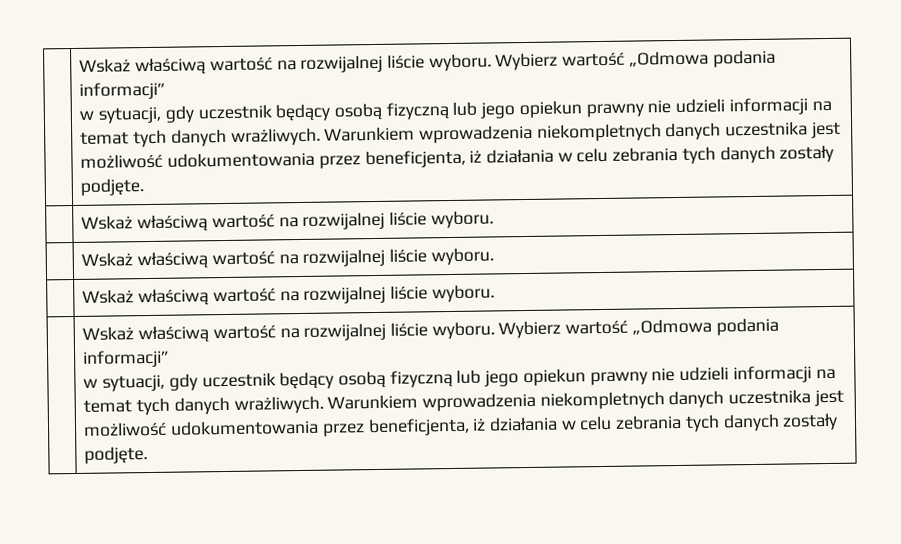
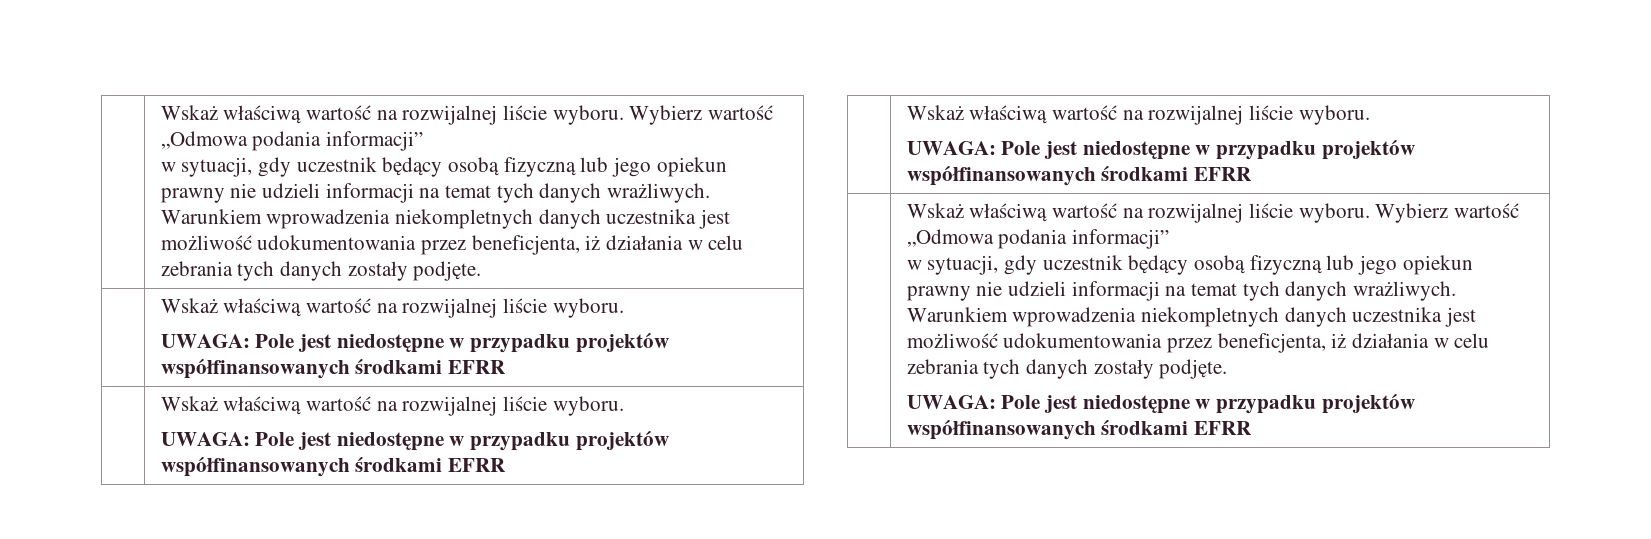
[81,247,494,270] [82,284,495,307] // | Wskaż właściwą wartość na rozwijalnej liście wyboru. // | Wskaż właściwą wartość na rozwijalnej liście wyboru. -> [160,332,669,353] [160,358,507,379] [160,396,624,416] [160,430,669,451] [160,456,507,477] [906,105,1370,125] [906,139,1415,160] [906,165,1253,186] // UWAGA: Pole jest niedostępne w przypadku projektów współfinansowanych środkami EFRR // | Wskaż właściwą wartość na rozwijalnej liście wyboru. // UWAGA: Pole jest niedostępne w przypadku projektów współfinansowanych środkami EFRR // | Wskaż właściwą wartość na rozwijalnej liście wyboru. // UWAGA: Pole jest niedostępne w przypadku projektów współfinansowanych środkami EFRR
(149, 455) none -> [906,393,1415,414] [906,419,1253,440] // UWAGA: Pole jest niedostępne w przypadku projektów współfinansowanych środkami EFRR

